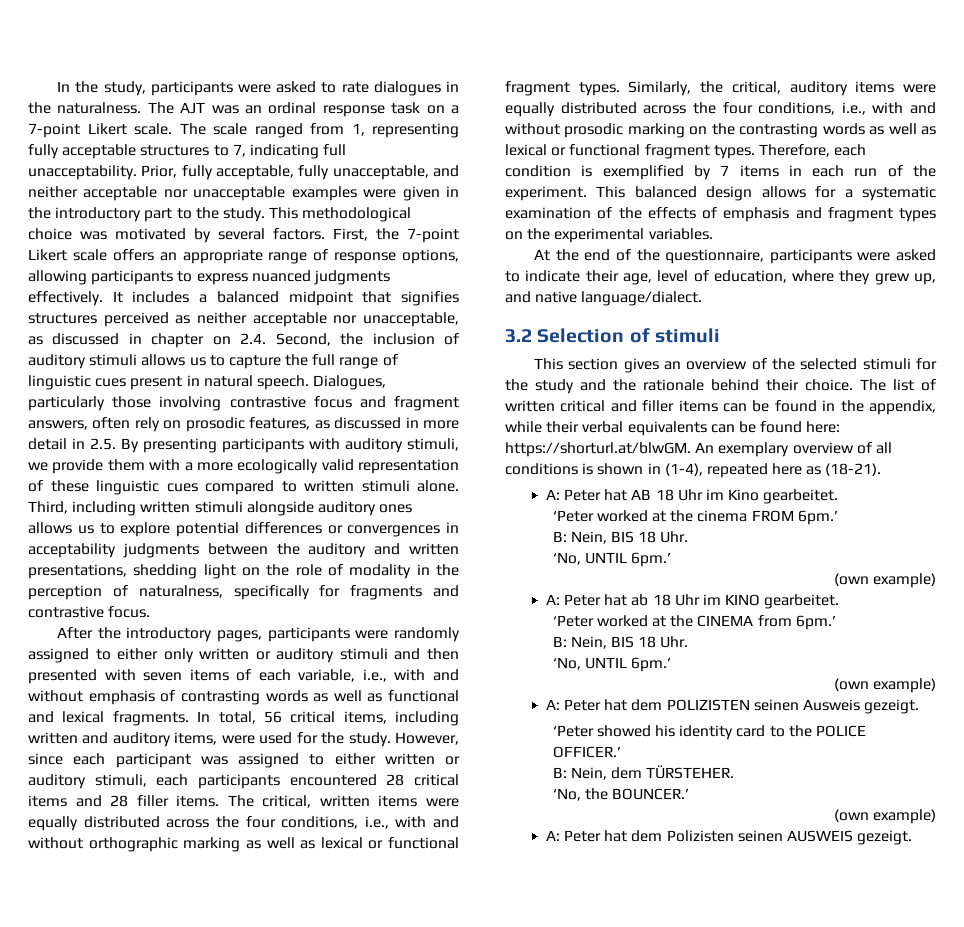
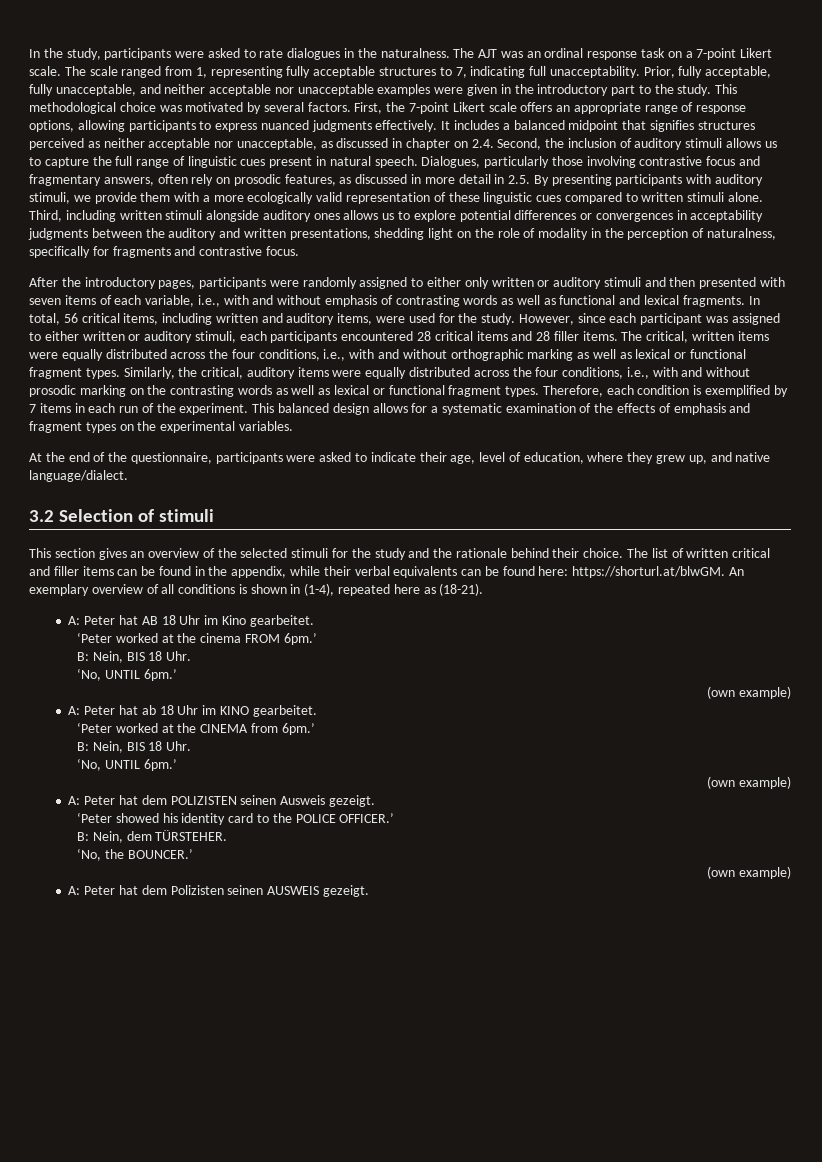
[394,396,460,411] fragment -> [29,174,101,186] fragmentary

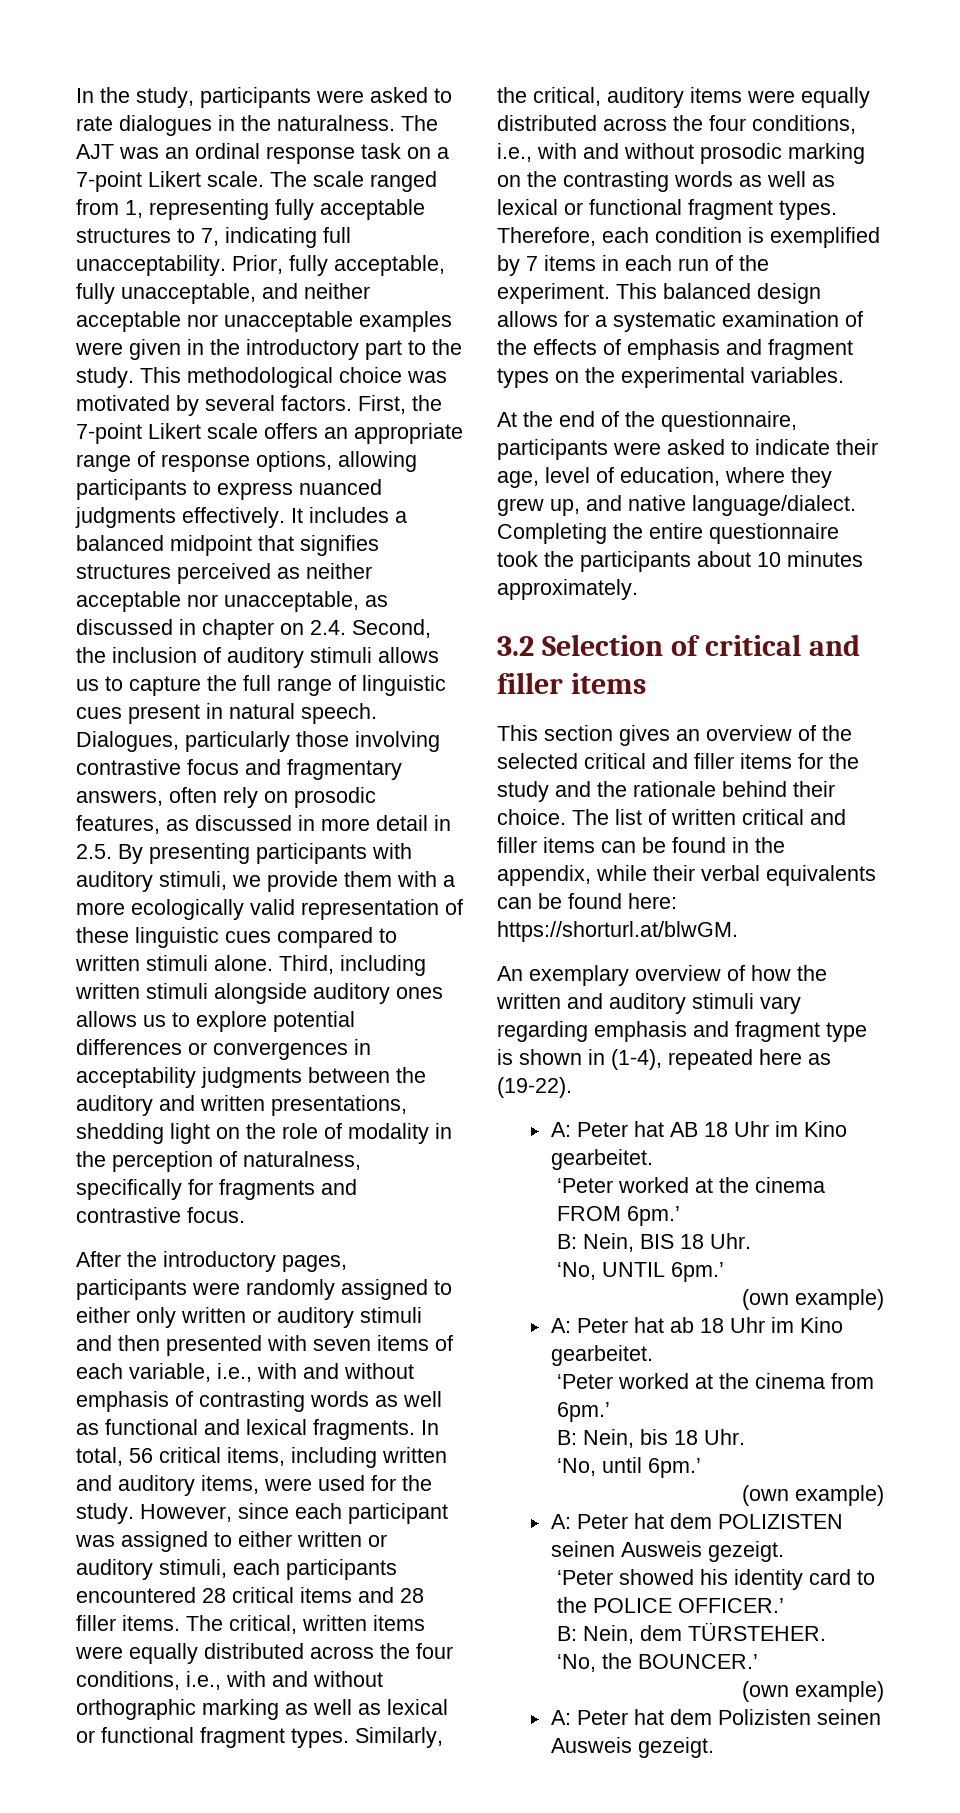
(128, 476) none -> [497,523,839,544] [497,551,863,572] [497,579,638,600] Completing the entire questionnaire took the participants about 10 minutes approximately.
[159,509,215,522] stimuli -> [704,634,860,656] [497,672,646,694] critical and filler items
[291,548,329,558] stimuli -> [584,753,792,769] critical and filler items
(726, 572) none -> (738, 931) //
[161,584,236,594] all conditions -> [751,965,827,981] [496,993,801,1014] [497,1021,867,1042] how the written and auditory stimuli vary regarding emphasis and fragment type
[439,583,484,596] (18-21). -> [497,1077,572,1098] (19-22).
[219,705,317,717] [77,722,249,733] KINO gearbeitet. // ‘Peter worked at the CINEMA -> [799,1317,843,1333] [550,1345,653,1366] [556,1373,825,1389] Kino gearbeitet. // ‘Peter worked at the cinema
[126,741,192,751] [77,758,140,771] BIS 18 Uhr. // ‘No, UNTIL -> [639,1429,745,1445] [556,1457,642,1476] bis 18 Uhr. // ‘No, until
[267,886,320,895] AUSWEIS -> [550,1737,632,1753] Ausweis

